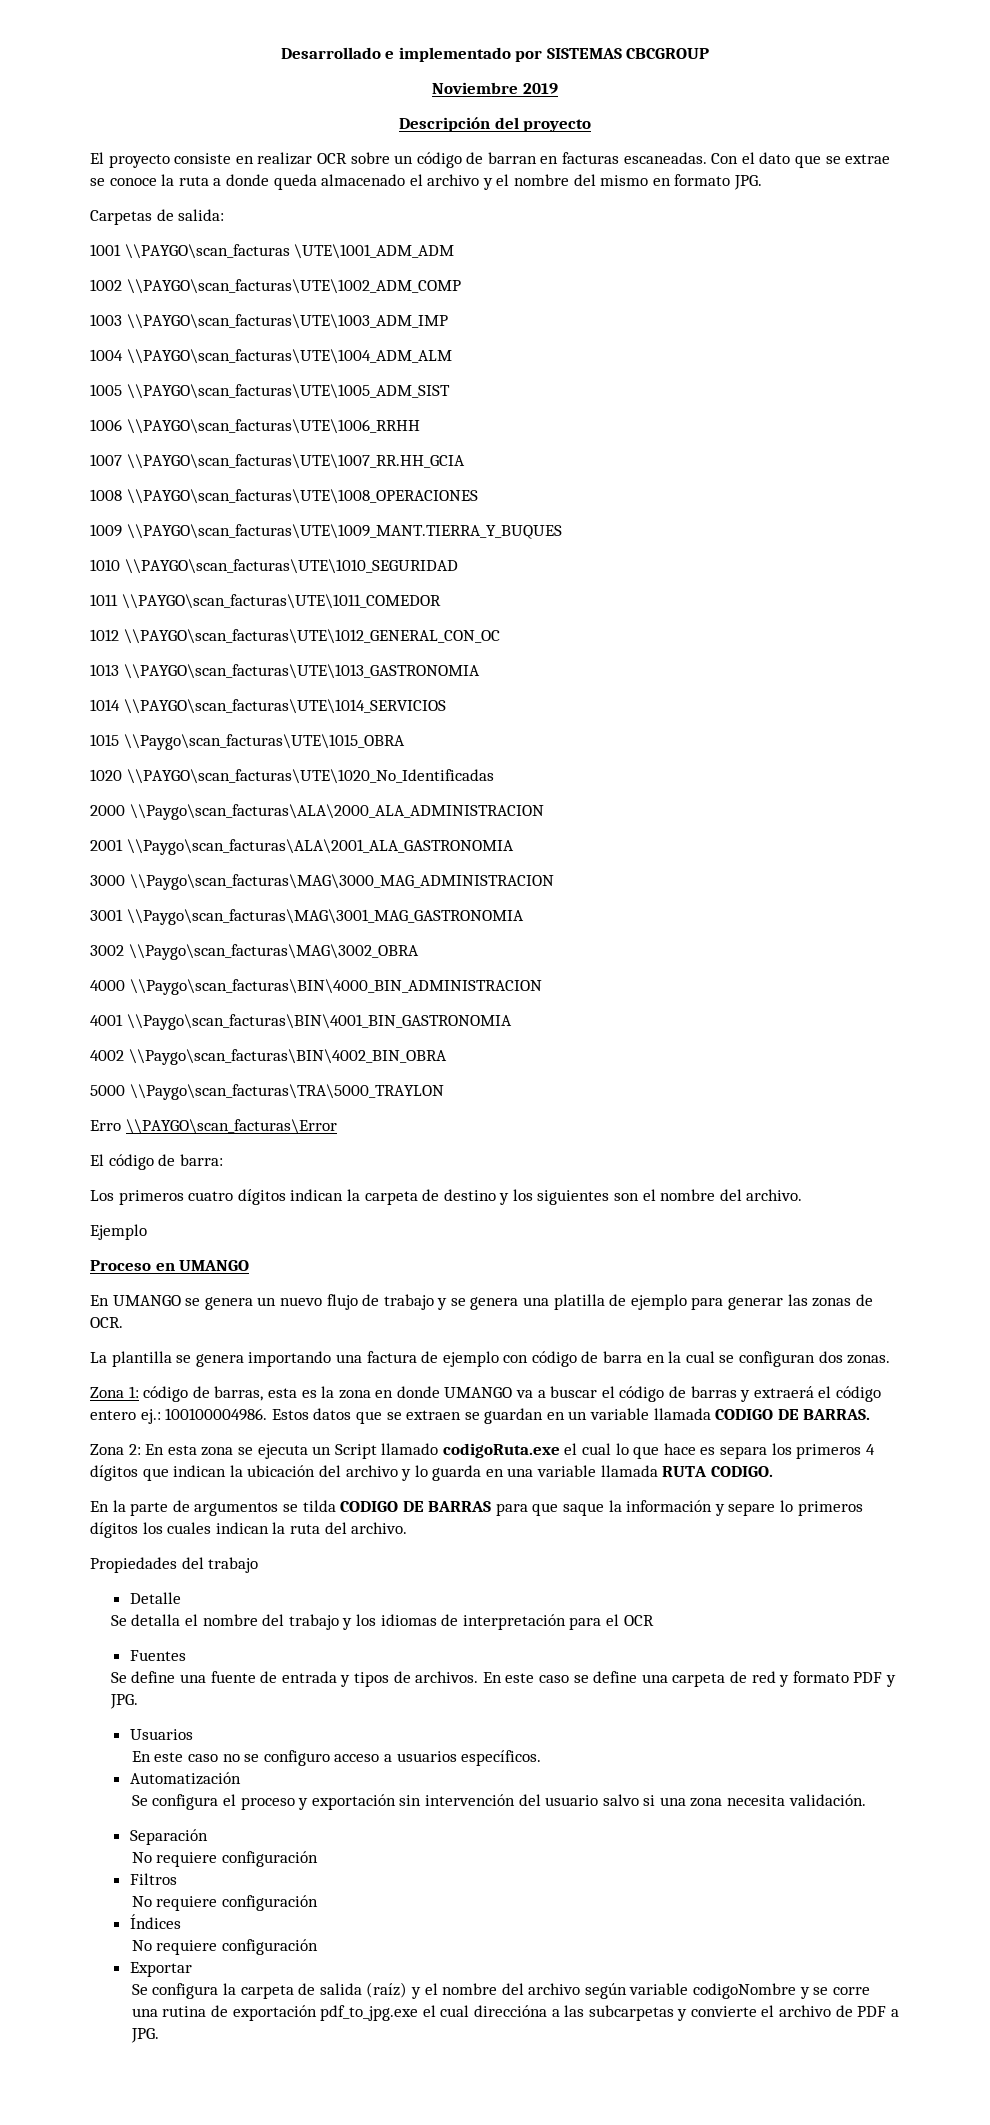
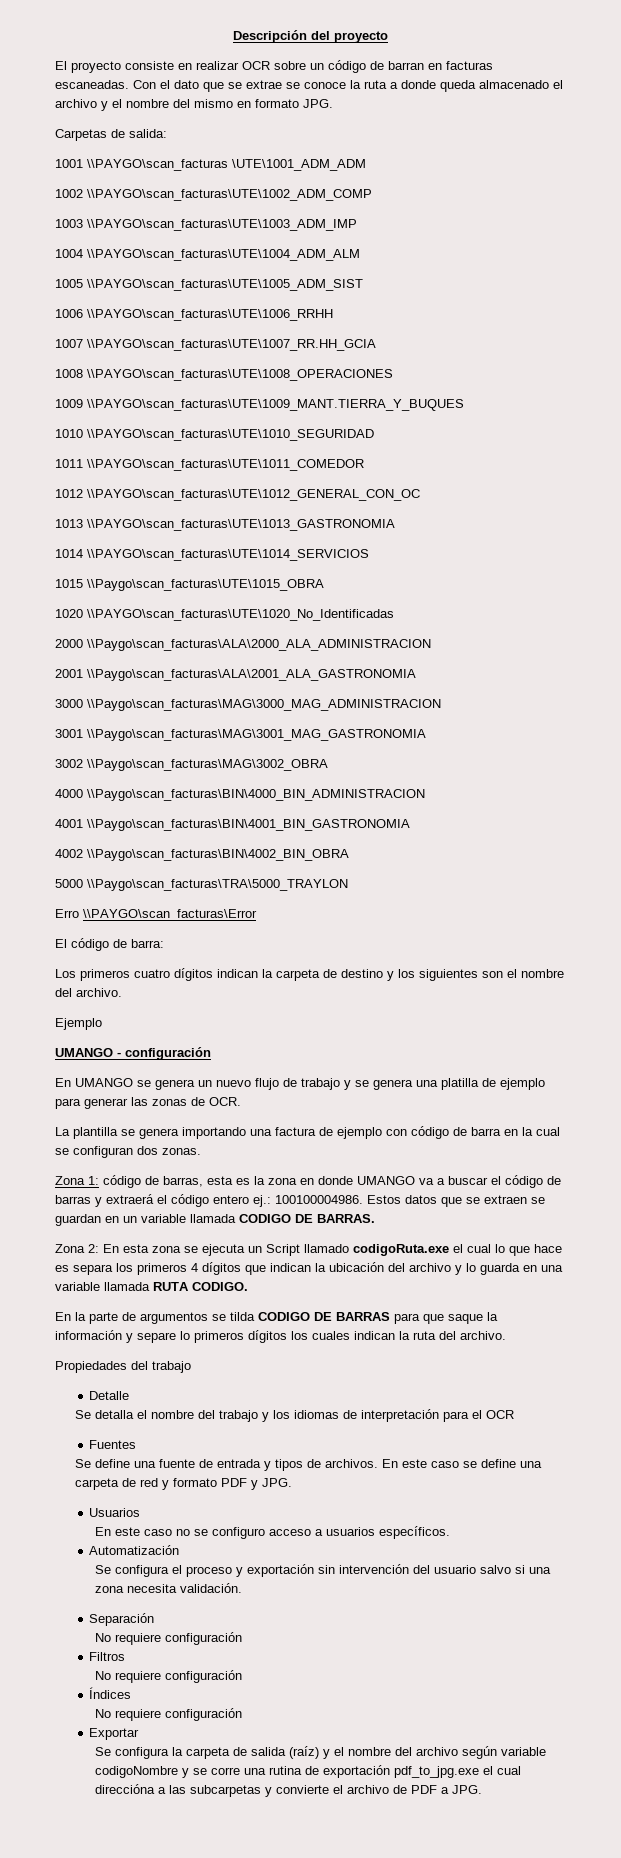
[280,47,710,62] [432,82,558,94] Desarrollado e implementado por SISTEMAS CBCGROUP // Noviembre 2019 // -> (233, 36) none
[90,1260,250,1271] Proceso en UMANGO -> [55,1047,211,1060] UMANGO - configuración

